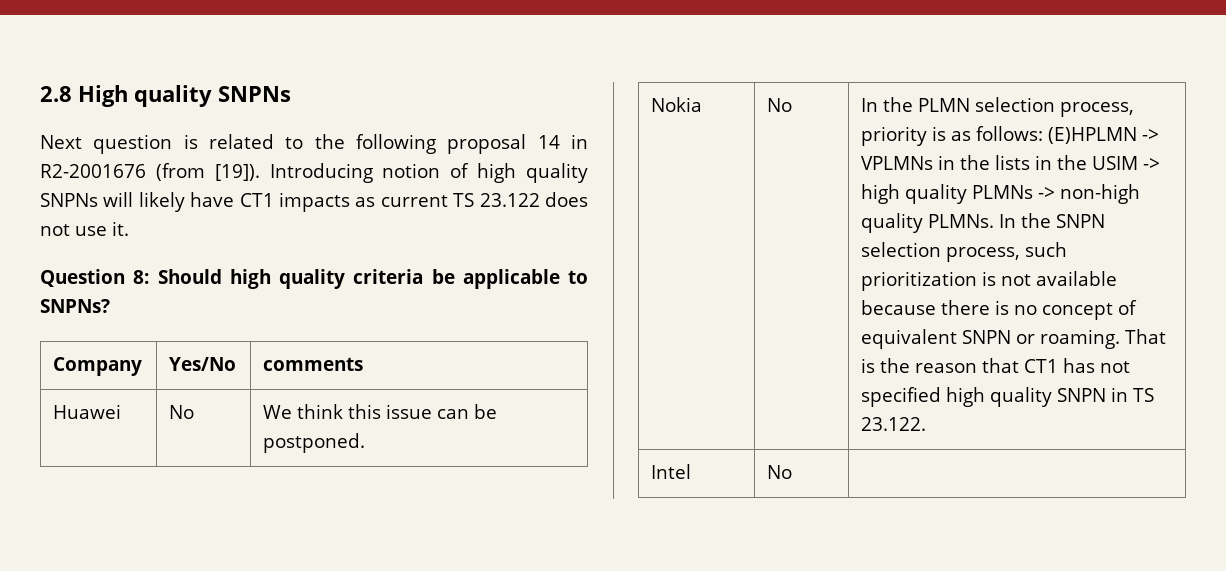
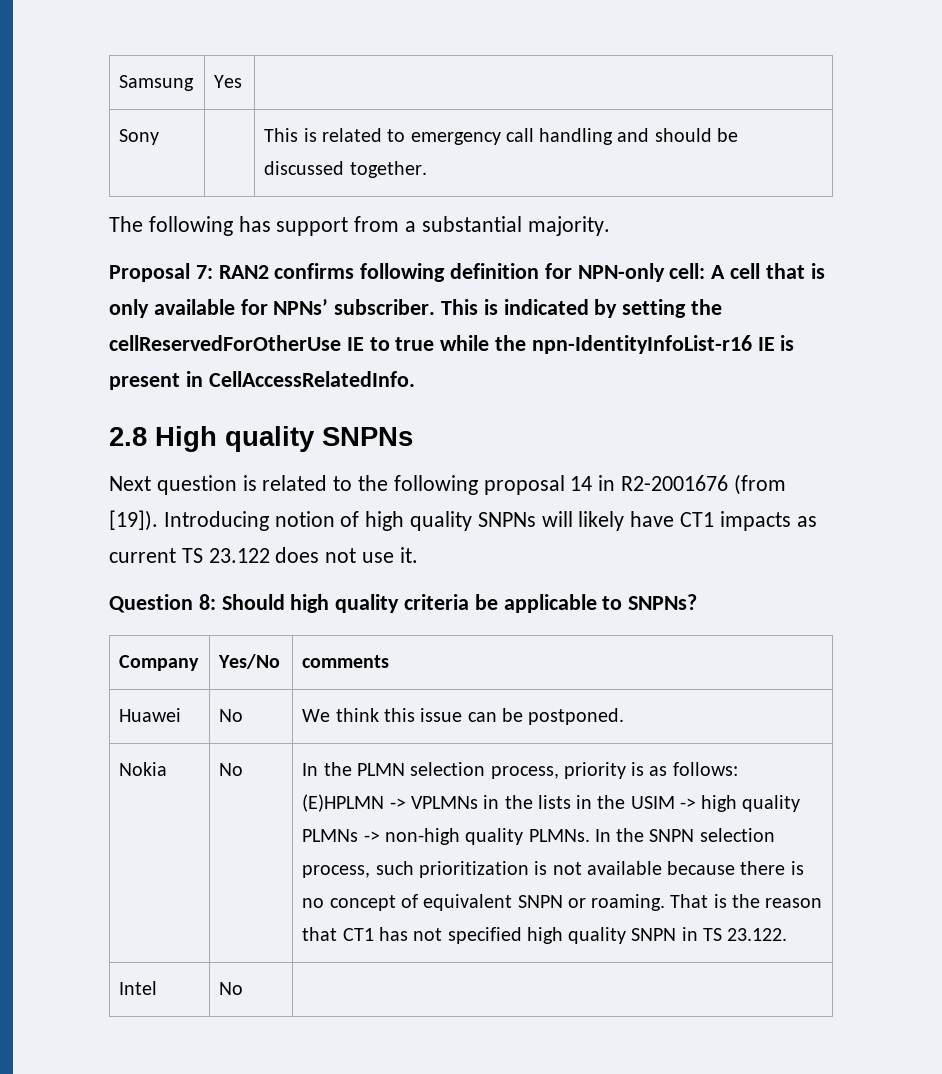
(40, 94) none -> [119,75,195,91] [214,75,243,88] [119,129,160,145] [264,128,738,145] [264,161,427,178] [109,216,610,236] [109,263,825,282] [109,299,723,318] [109,335,795,354] [109,371,415,390] Samsung | Yes | // Sony | | This is related to emergency call handling and should be discussed together. // The following has support from a substantial majority. // Proposal 7: RAN2 confirms following definition for NPN-only cell: A cell that is only available for NPNs’ subscriber. This is indicated by setting the cellReservedForOtherUse IE to true while the npn-IdentityInfoList-r16 IE is present in CellAccessRelatedInfo. //

